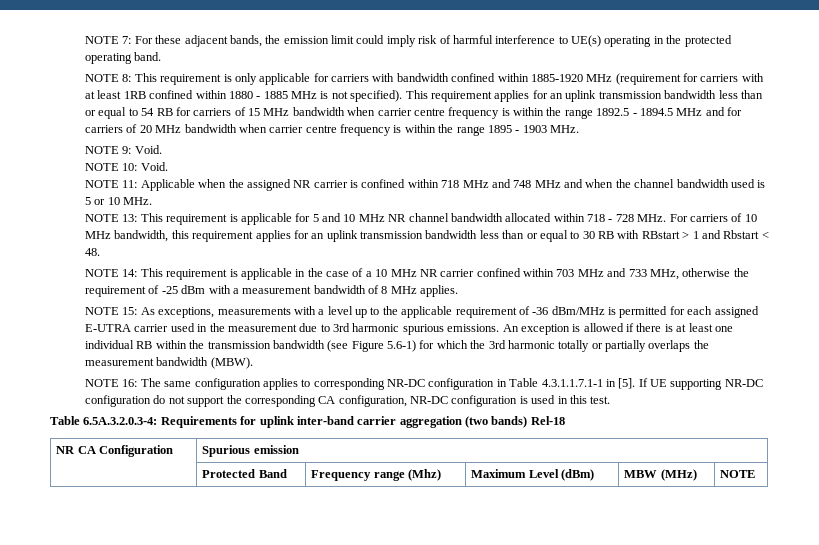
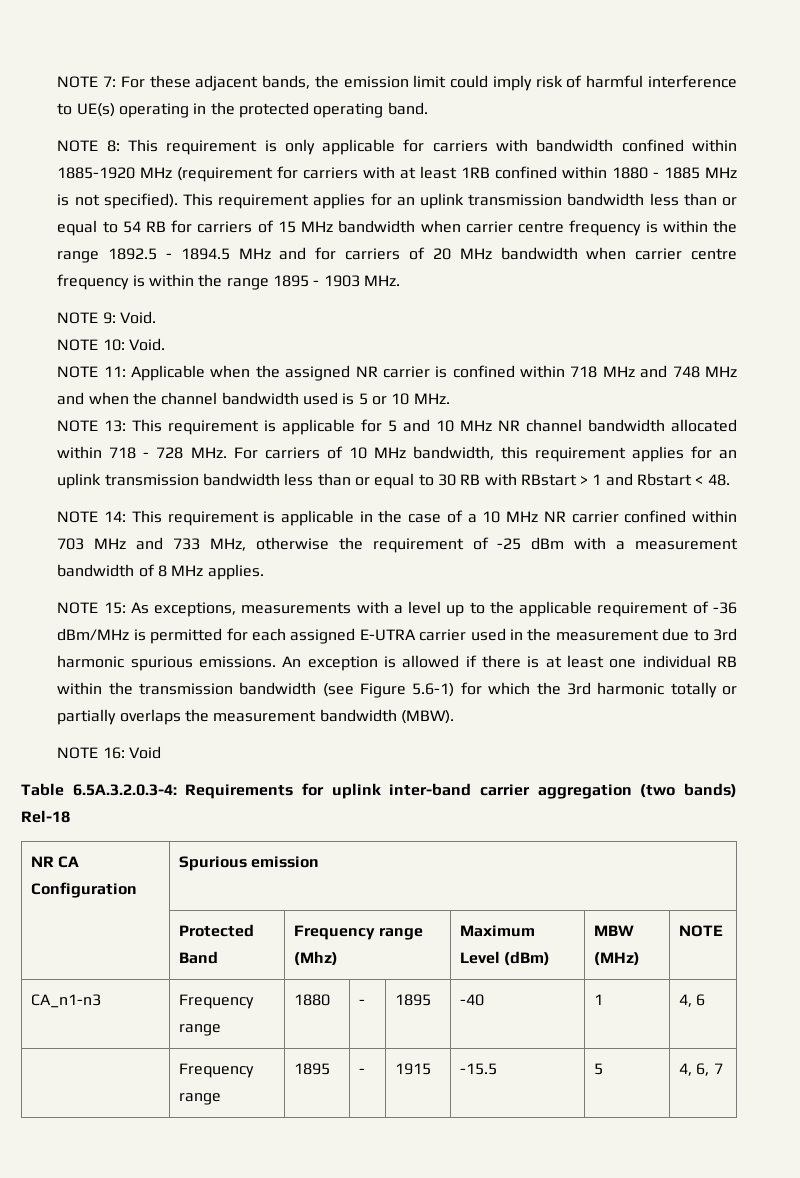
[140,378,763,390] [85,395,611,407] The same configuration applies to corresponding NR-DC configuration in Table 4.3.1.1.7.1-1 in [5]. If UE supporting NR-DC configuration do not support the corresponding CA configuration, NR-DC configuration is used in this test. -> [128,746,161,759] Void
(756, 474) none -> [31,994,102,1008] [179,994,255,1009] [179,1024,222,1036] [294,994,331,1006] [359,999,366,1005] [395,994,432,1006] [460,994,485,1006] [594,994,604,1005] [679,994,706,1007] [179,1063,255,1078] [179,1093,222,1105] [294,1063,331,1075] [359,1068,366,1074] [395,1063,432,1075] [460,1063,498,1075] [594,1063,604,1075] [679,1063,723,1076] // CA_n1-n3 | Frequency range | 1880 | - | 1895 | -40 | 1 | 4, 6 // | Frequency range | 1895 | - | 1915 | -15.5 | 5 | 4, 6, 7

